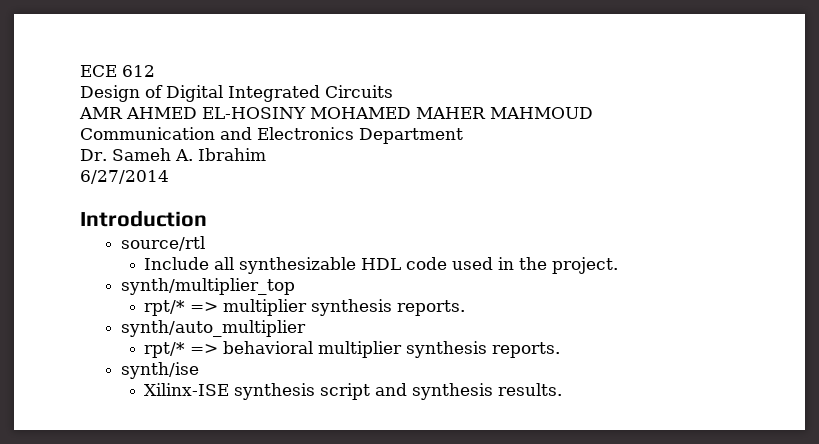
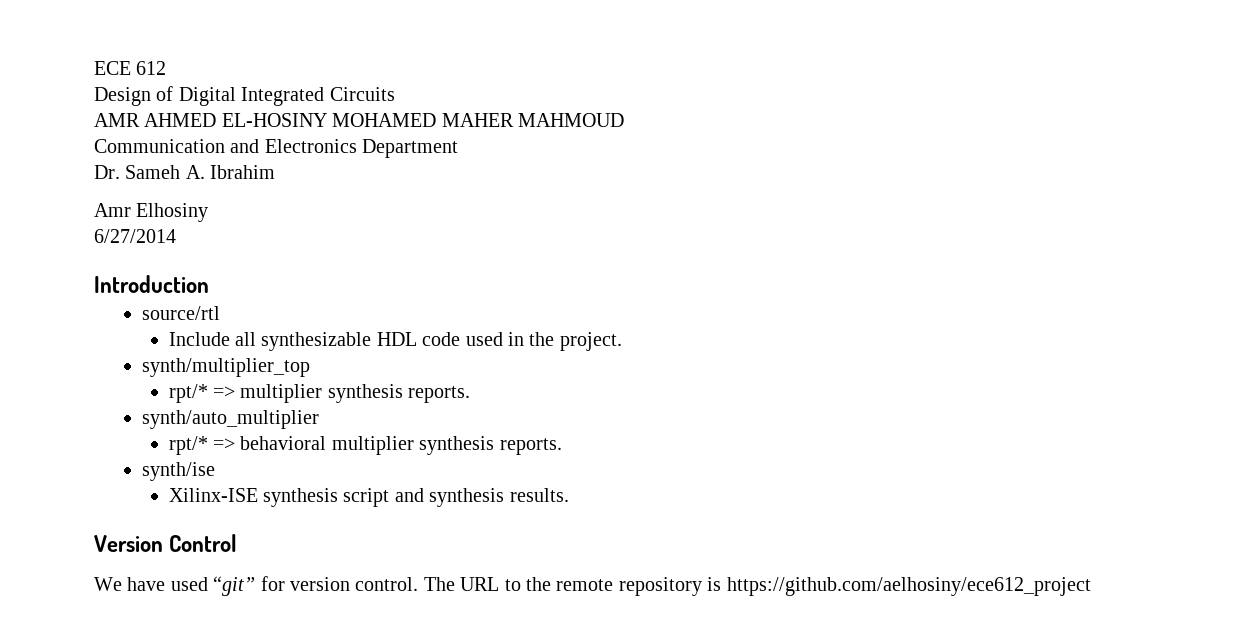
(266, 154) none -> [94,203,209,222] // Amr Elhosiny
(563, 389) none -> [94,534,238,552] [94,576,1091,596] // Version Control // We have used “git” for version control. The URL to the remote repository is https://github.com/aelhosiny/ece612_project

